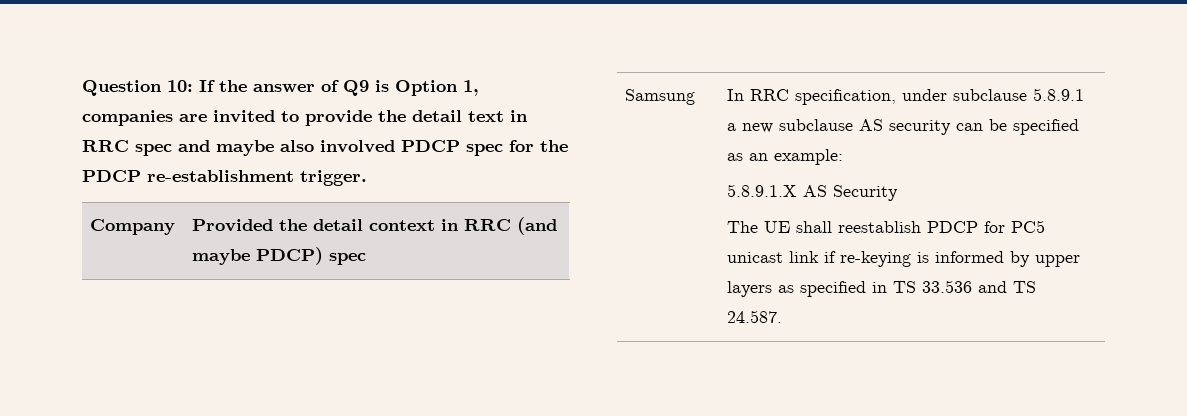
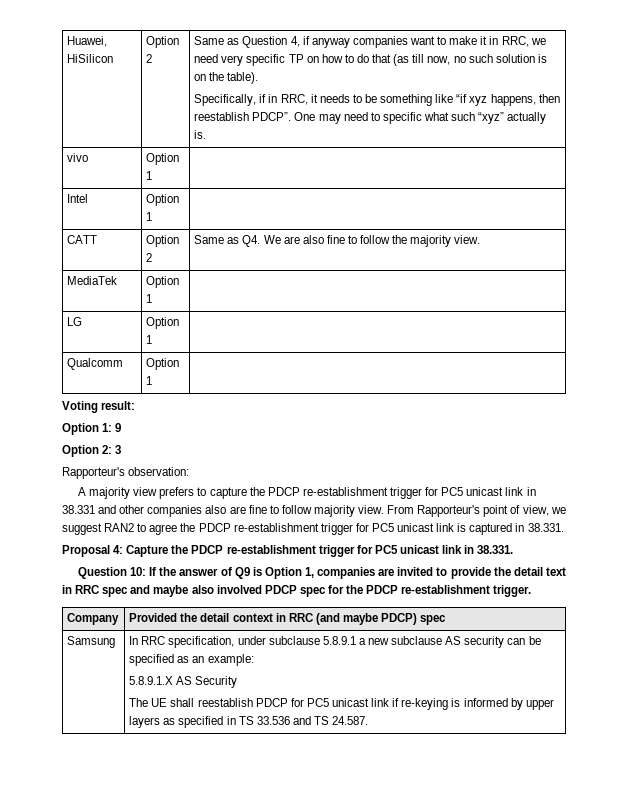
(82, 88) none -> [67,36,108,47] [67,54,114,63] [146,36,180,48] [146,54,153,63] [194,36,546,48] [194,54,547,66] [194,72,259,84] [194,94,560,106] [194,112,547,124] [194,130,207,139] [67,153,89,162] [146,153,180,165] [146,171,153,180] [67,194,89,203] [146,194,180,206] [146,212,153,221] [67,235,98,244] [146,235,180,247] [146,253,153,262] [194,235,481,247] [67,276,118,285] [146,276,180,288] [146,294,153,303] [67,317,83,326] [146,317,180,329] [146,335,153,344] [67,358,124,370] [146,358,180,370] [146,376,153,385] [62,401,136,413] [62,423,122,435] [62,445,122,457] [62,467,190,479] [78,487,536,499] [62,505,566,517] [62,523,564,535] [62,545,514,557] Huawei, HiSilicon | Option 2 | Same as Question 4, if anyway companies want to make it in RRC, we need very specific TP on how to do that (as till now, no such solution is on the table). // Specifically, if in RRC, it needs to be something like “if xyz happens, then reestablish PDCP”. One may need to specific what such “xyz” actually is. // vivo | Option 1 | // Intel | Option 1 | // CATT | Option 2 | Same as Q4. We are also fine to follow the majority view. // MediaTek | Option 1 | // LG | Option 1 | // Qualcomm | Option 1 | // Voting result: // Option 1: 9 // Option 2: 3 // Rapporteur's observation: // A majority view prefers to capture the PDCP re-establishment trigger for PC5 unicast link in 38.331 and other companies also are fine to follow majority view. From Rapporteur's point of view, we suggest RAN2 to agree the PDCP re-establishment trigger for PC5 unicast link is captured in 38.331. // Proposal 4: Capture the PDCP re-establishment trigger for PC5 unicast link in 38.331. //

